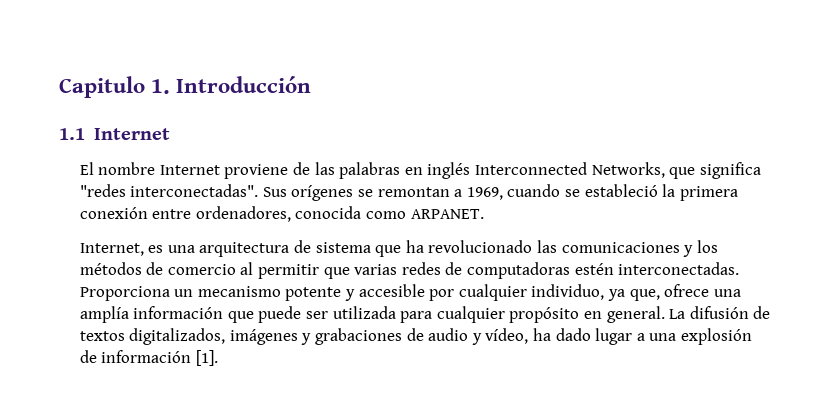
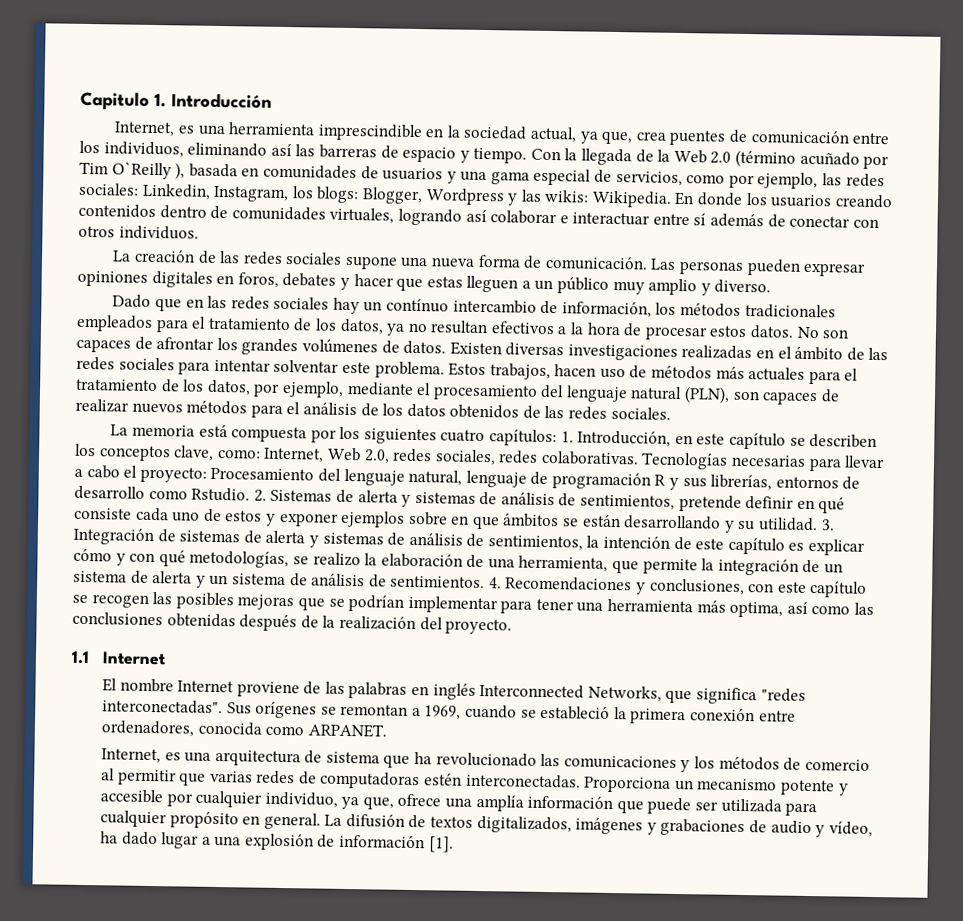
(312, 84) none -> [114,121,891,146] [79,140,890,170] [79,161,885,190] [78,182,893,209] [78,203,879,229] [78,225,199,240] [112,249,867,277] [77,270,772,296] [112,294,836,319] [76,314,850,341] [76,336,889,361] [76,356,859,385] [76,378,840,406] [75,398,671,420] [110,424,878,450] [75,443,886,472] [74,465,861,491] [74,485,846,514] [74,507,835,533] [73,527,866,556] [73,548,844,576] [73,570,868,598] [72,592,875,618] [72,611,513,635] // Internet, es una herramienta imprescindible en la sociedad actual, ya que, crea puentes de comunicación entre los individuos, eliminando así las barreras de espacio y tiempo. Con la llegada de la Web 2.0 (término acuñado por Tim O`Reilly ), basada en comunidades de usuarios y una gama especial de servicios, como por ejemplo, las redes sociales: Linkedin, Instagram, los blogs: Blogger, Wordpress y las wikis: Wikipedia. En donde los usuarios creando contenidos dentro de comunidades virtuales, logrando así colaborar e interactuar entre sí además de conectar con otros individuos. // La creación de las redes sociales supone una nueva forma de comunicación. Las personas pueden expresar opiniones digitales en foros, debates y hacer que estas lleguen a un público muy amplio y diverso. // Dado que en las redes sociales hay un contínuo intercambio de información, los métodos tradicionales empleados para el tratamiento de los datos, ya no resultan efectivos a la hora de procesar estos datos. No son capaces de afrontar los grandes volúmenes de datos. Existen diversas investigaciones realizadas en el ámbito de las redes sociales para intentar solventar este problema. Estos trabajos, hacen uso de métodos más actuales para el tratamiento de los datos, por ejemplo, mediante el procesamiento del lenguaje natural (PLN), son capaces de realizar nuevos métodos para el análisis de los datos obtenidos de las redes sociales. // La memoria está compuesta por los siguientes cuatro capítulos: 1. Introducción, en este capítulo se describen los conceptos clave, como: Internet, Web 2.0, redes sociales, redes colaborativas. Tecnologías necesarias para llevar a cabo el proyecto: Procesamiento del lenguaje natural, lenguaje de programación R y sus librerías, entornos de desarrollo como Rstudio. 2. Sistemas de alerta y sistemas de análisis de sentimientos, pretende definir en qué consiste cada uno de estos y exponer ejemplos sobre en que ámbitos se están desarrollando y su utilidad. 3. Integración de sistemas de alerta y sistemas de análisis de sentimientos, la intención de este capítulo es explicar cómo y con qué metodologías, se realizo la elaboración de una herramienta, que permite la integración de un sistema de alerta y un sistema de análisis de sentimientos. 4. Recomendaciones y conclusiones, con este capítulo se recogen las posibles mejoras que se podrían implementar para tener una herramienta más optima, así como las conclusiones obtenidas después de la realización del proyecto.

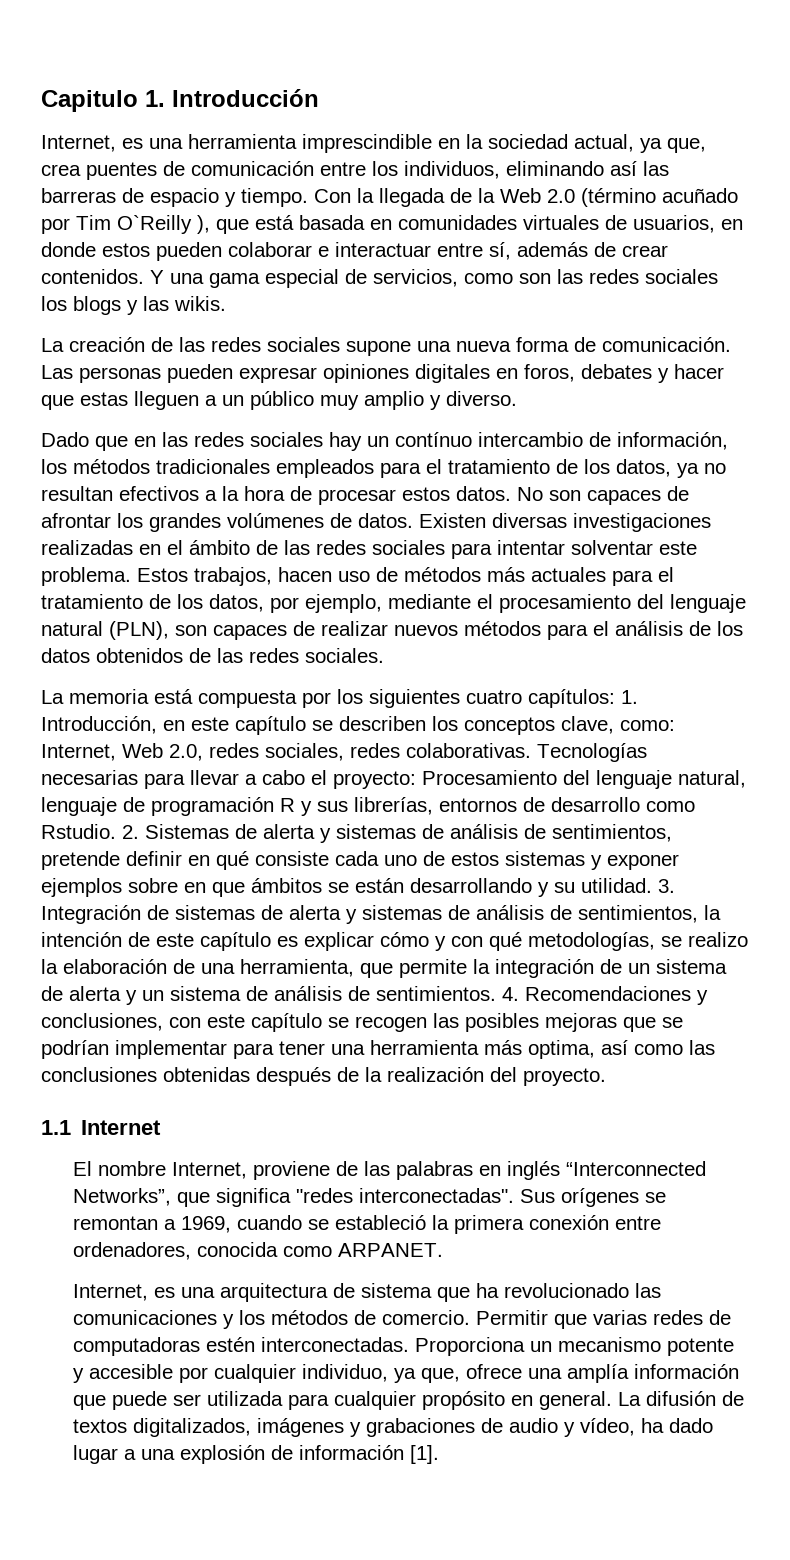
(186, 171) none -> [216,215,294,234] que está
[360,166,457,184] de usuarios y -> [523,215,743,233] [41,242,668,261] [41,269,164,284] virtuales de usuarios, en donde estos pueden colaborar e interactuar entre sí, además de crear contenidos. Y
[728,172,885,190] [78,182,893,209] [78,203,879,229] [78,225,199,240] por ejemplo, las redes sociales: Linkedin, Instagram, los blogs: Blogger, Wordpress y las wikis: Wikipedia. En donde los usuarios creando contenidos dentro de comunidades virtuales, logrando así colaborar e interactuar entre sí además de conectar con otros individuos. -> [519,269,718,284] [41,296,226,315] son las redes sociales los blogs y las wikis.
(263, 516) none -> [505,851,585,866] sistemas
[177,680,235,693] Internet -> [171,1162,247,1179] Internet,
[479,683,662,702] Interconnected Networks, -> [565,1161,706,1176] [72,1188,171,1206] “Interconnected Networks”,
[804,758,870,771] [100,768,177,786] comercio al permitir -> [381,1310,548,1325] comercio. Permitir

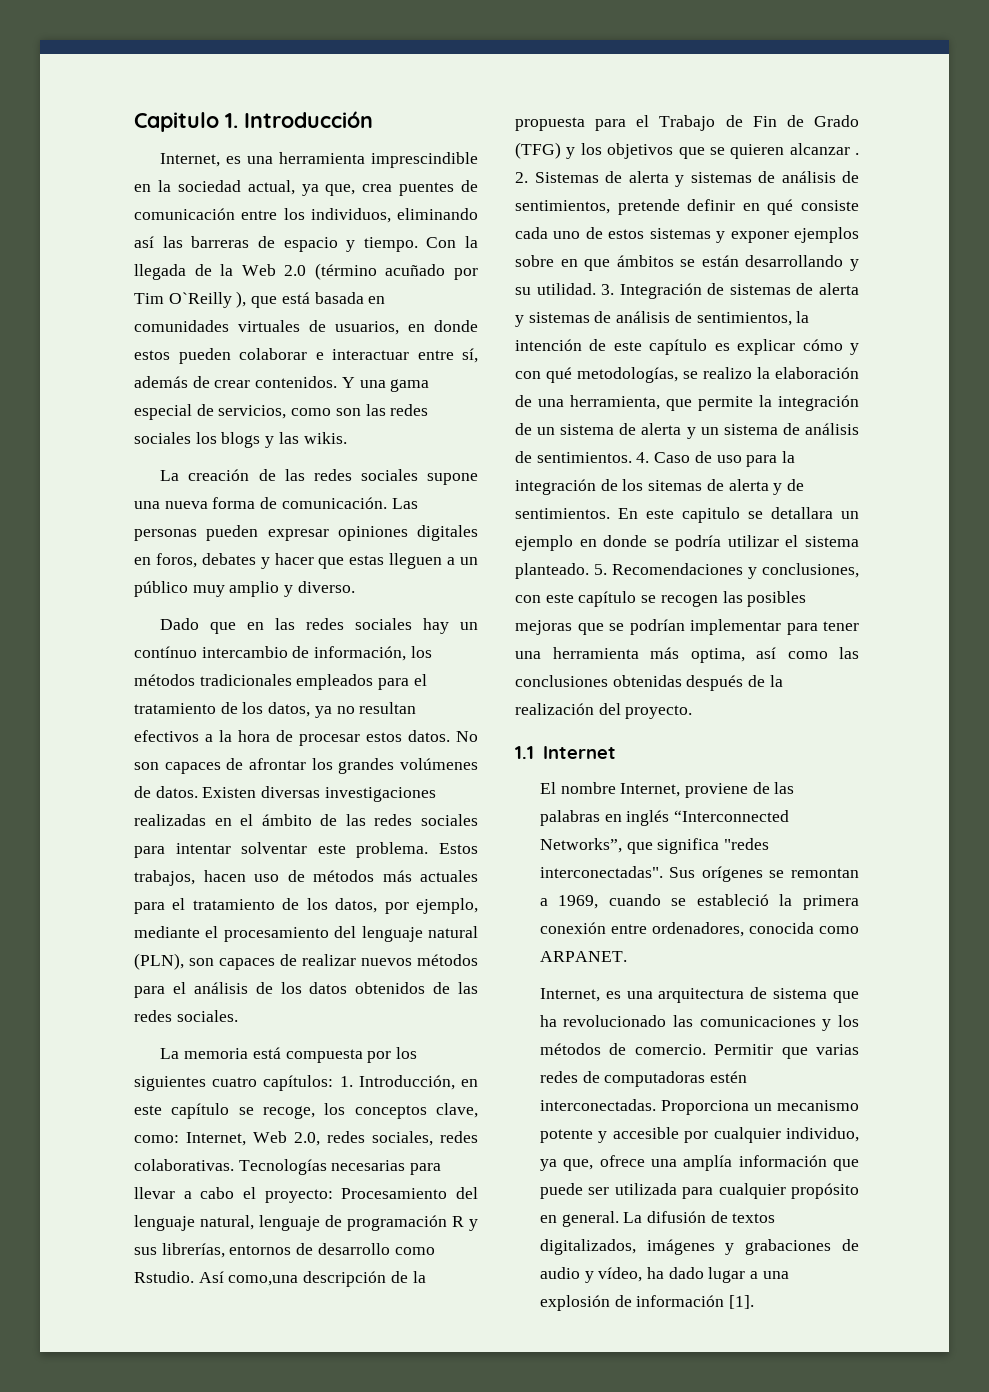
[339,716,426,731] describen -> [263,1106,315,1119] recoge,
(116, 831) none -> [198,1271,426,1287] [515,115,859,131] [515,142,859,159] Así como,una descripción de la propuesta para el Trabajo de Fin de Grado (TFG) y los objetivos que se quieren alcanzar .
(519, 994) none -> [654,451,796,467] [515,479,805,495] [515,507,859,523] [515,535,859,551] [515,563,607,579] Caso de uso para la integración de los sitemas de alerta y de sentimientos. En este capitulo se detallara un ejemplo en donde se podría utilizar el sistema planteado. 5.

